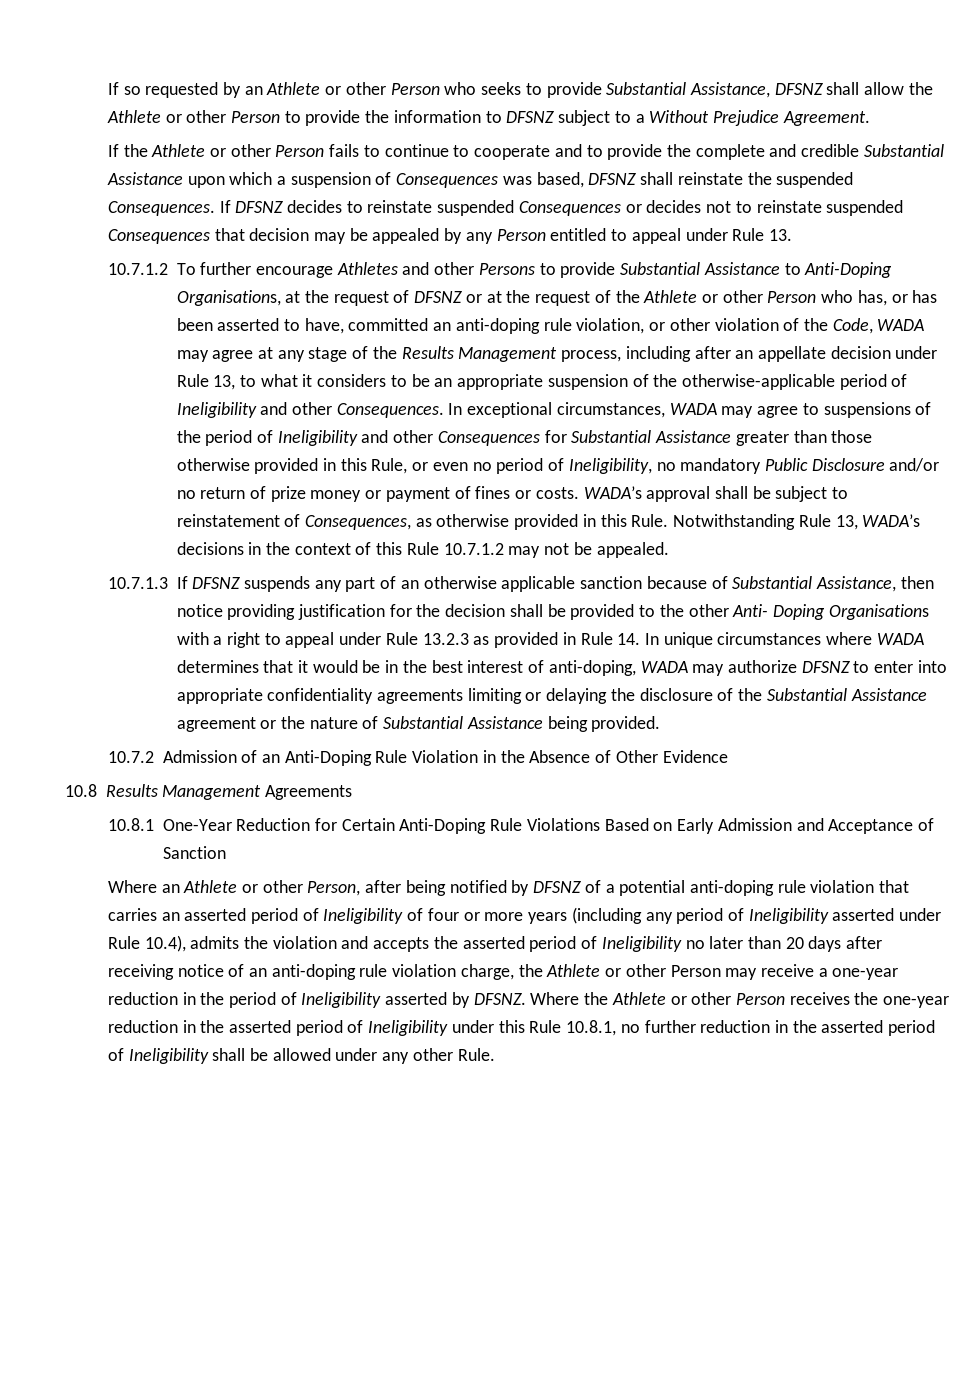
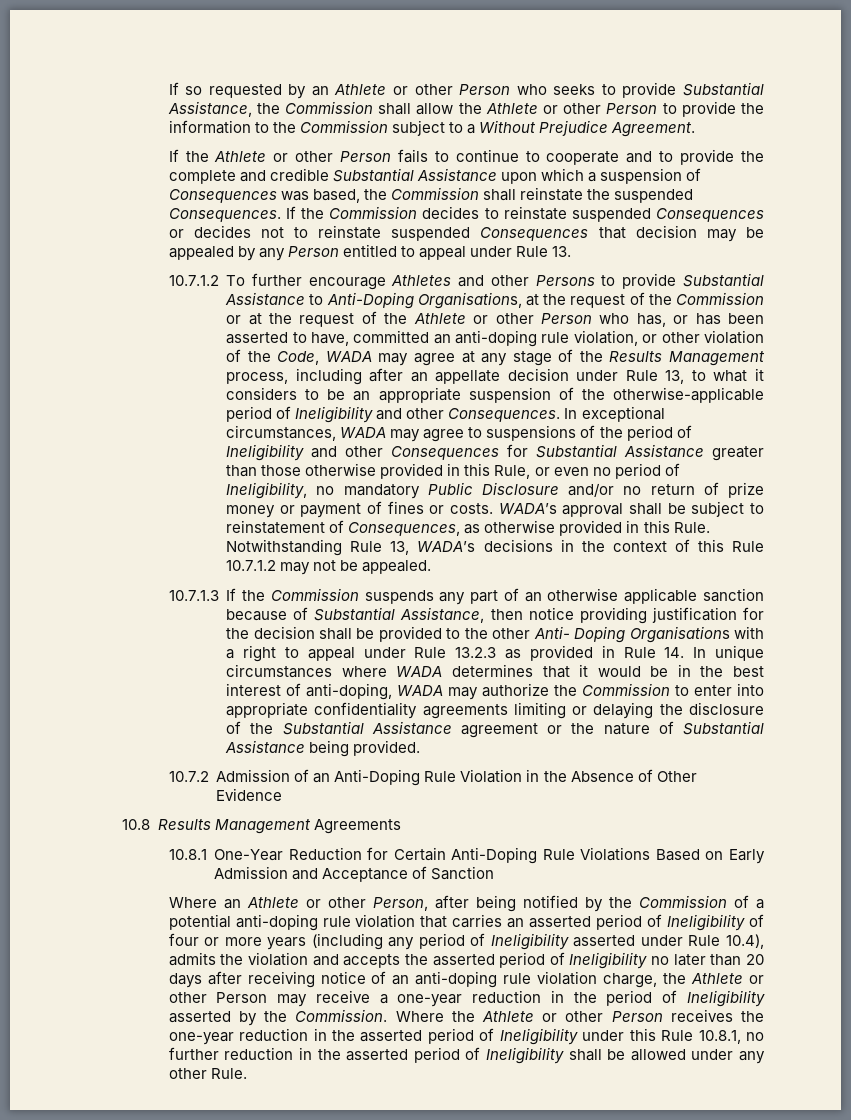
[774,83,823,95] DFSNZ -> [256,101,374,114] the Commission
[506,111,555,123] DFSNZ -> [272,120,388,133] the Commission
[588,173,637,185] DFSNZ -> [363,187,479,200] the Commission
[235,201,284,213] DFSNZ -> [301,206,418,219] the Commission
[414,291,463,303] DFSNZ -> [648,292,765,305] the Commission
[192,577,241,589] DFSNZ -> [241,588,359,601] the Commission
[801,661,850,673] DFSNZ -> [554,683,671,696] the Commission
[533,881,582,893] DFSNZ -> [608,895,727,908] the Commission
[473,993,526,1005] DFSNZ. -> [264,1009,388,1022] the Commission.

